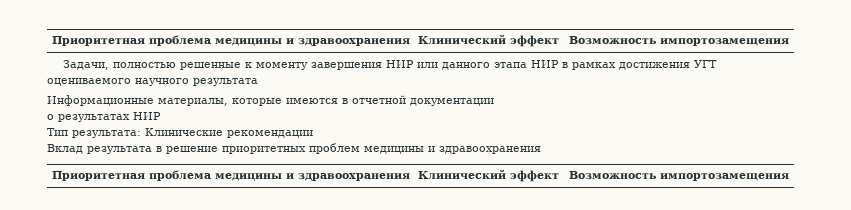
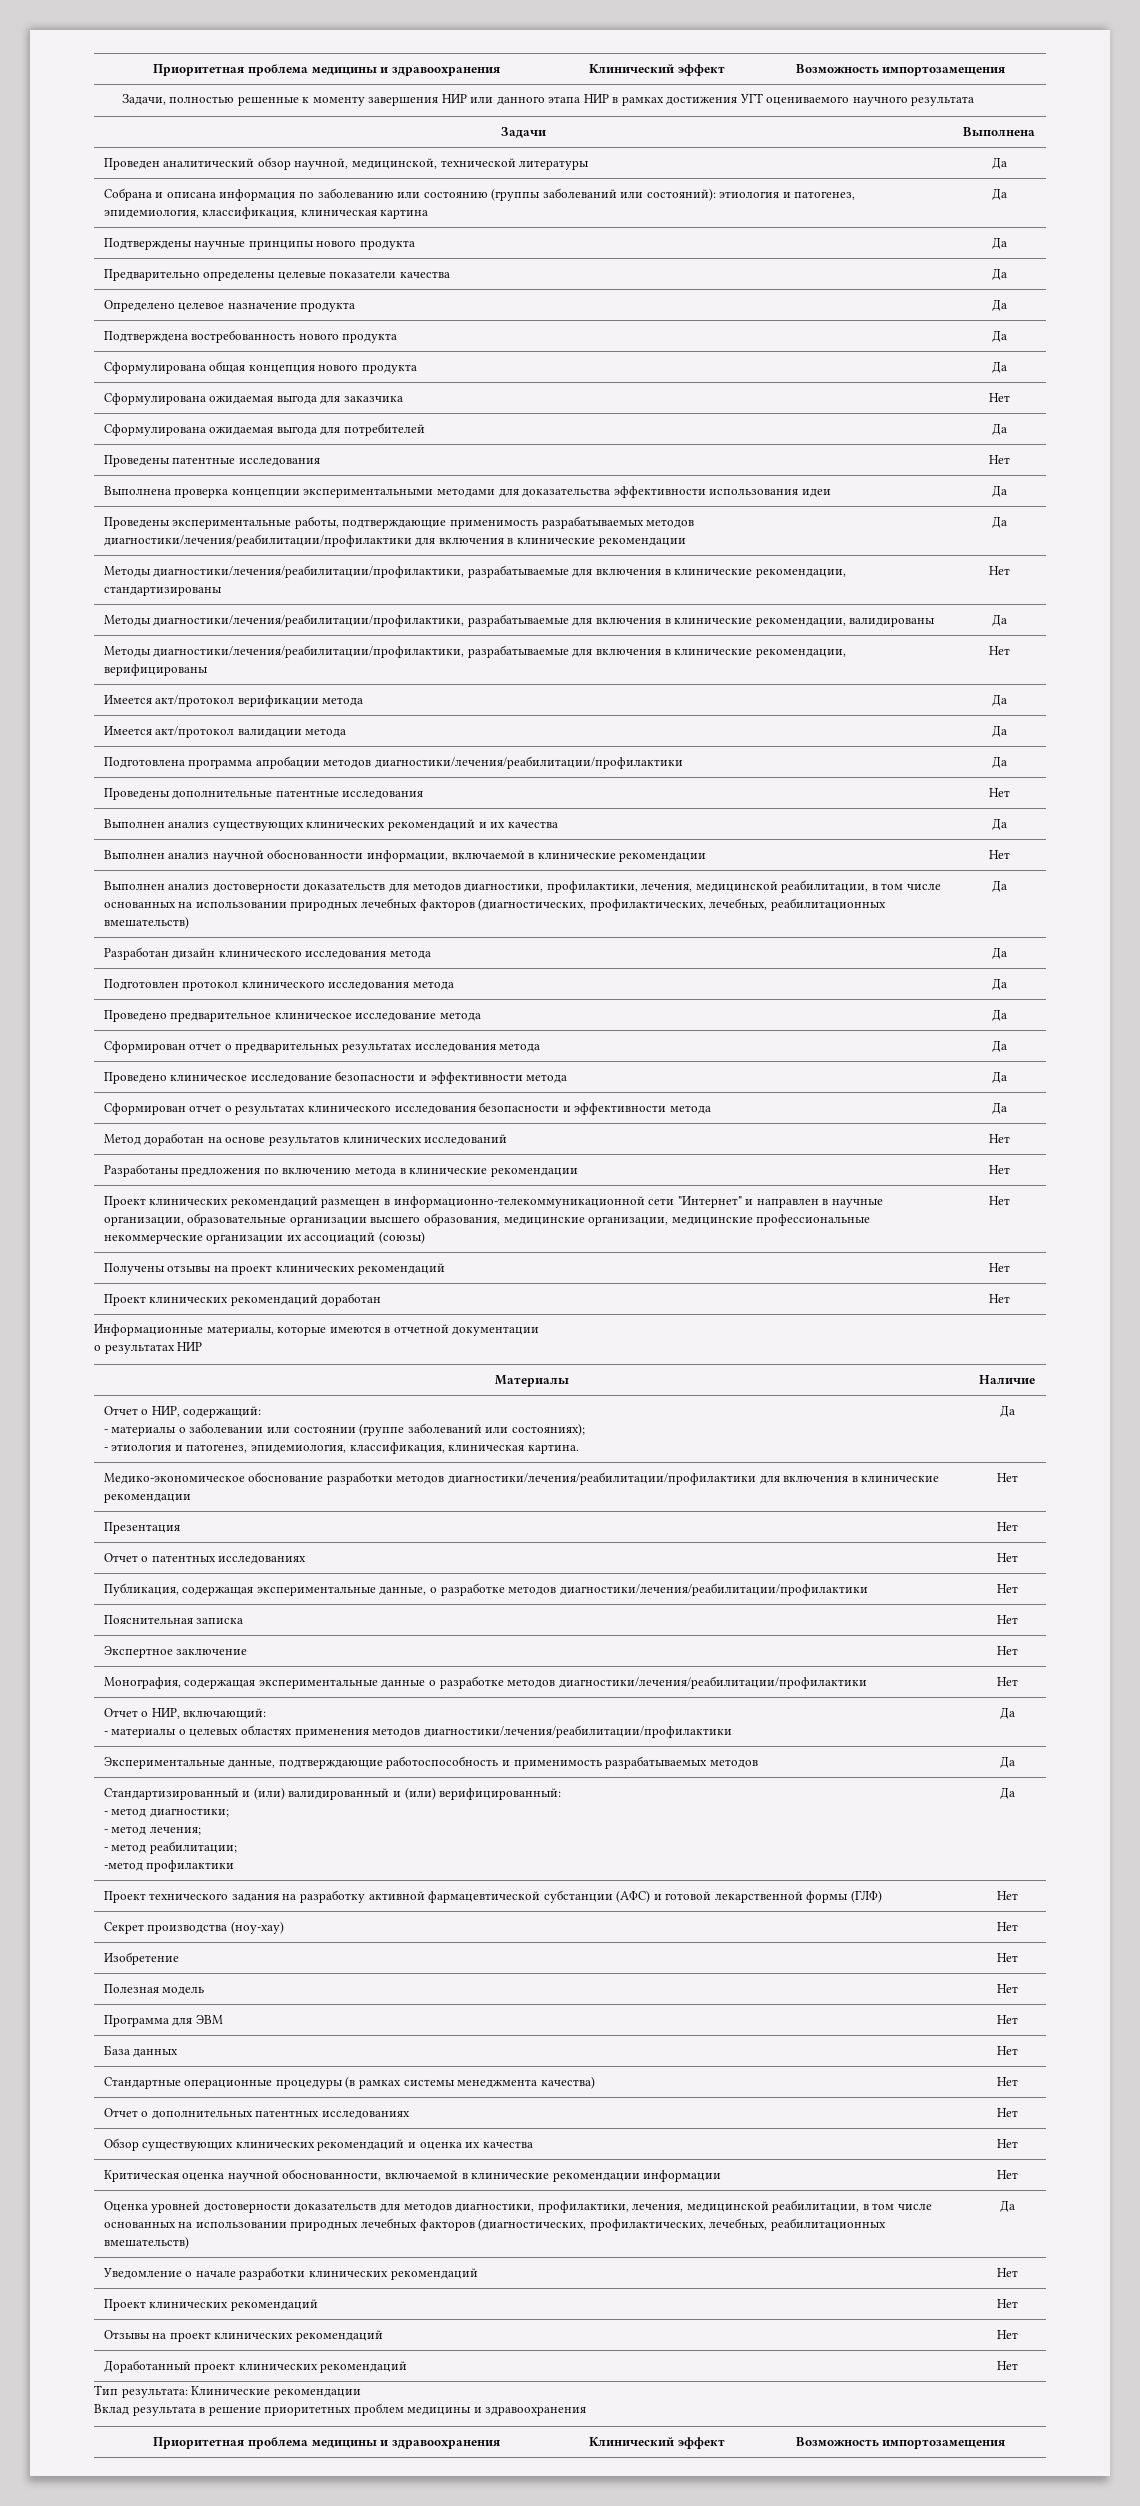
(258, 82) none -> [501,127,546,139] [963,127,1035,136] [103,157,590,170] [991,157,1007,169] [103,188,856,201] [103,207,429,219] [991,188,1007,200] [103,238,415,250] [991,237,1007,249] [103,269,450,281] [991,268,1007,280] [103,300,356,312] [991,299,1007,311] [103,330,398,343] [991,330,1007,342] [103,361,417,374] [991,361,1007,373] [103,393,403,405] [988,393,1010,402] [103,423,425,436] [991,423,1007,435] [103,455,320,467] [988,455,1010,464] [103,486,831,498] [991,485,1007,497] [103,516,695,529] [103,534,686,547] [991,516,1007,528] [103,565,846,578] [103,586,222,596] [988,566,1010,575] [103,614,936,627] [991,614,1007,626] [103,645,846,658] [103,664,208,676] [988,646,1010,655] [103,695,364,707] [991,694,1007,706] [103,726,347,738] [991,725,1007,737] [103,756,683,769] [991,756,1007,768] [103,788,424,800] [988,788,1010,797] [103,819,558,831] [991,818,1007,830] [103,849,707,862] [988,850,1010,859] [103,880,941,893] [103,898,886,911] [103,916,189,929] [991,880,1007,892] [103,947,431,960] [991,947,1007,959] [103,979,454,991] [991,978,1007,990] [103,1010,481,1022] [991,1009,1007,1021] [103,1041,541,1053] [991,1040,1007,1052] [103,1071,568,1084] [991,1071,1007,1083] [103,1102,711,1115] [991,1102,1007,1114] [103,1133,508,1146] [988,1134,1010,1143] [103,1164,578,1177] [988,1165,1010,1174] [103,1196,883,1208] [103,1213,871,1226] [103,1231,425,1244] [988,1196,1010,1205] [103,1263,445,1275] [988,1263,1010,1272] [103,1293,382,1306] [988,1294,1010,1303] // Задачи | Выполнена // Проведен аналитический обзор научной, медицинской, технической литературы | Да // Собрана и описана информация по заболеванию или состоянию (группы заболеваний или состояний): этиология и патогенез, эпидемиология, классификация, клиническая картина | Да // Подтверждены научные принципы нового продукта | Да // Предварительно определены целевые показатели качества | Да // Определено целевое назначение продукта | Да // Подтверждена востребованность нового продукта | Да // Сформулирована общая концепция нового продукта | Да // Сформулирована ожидаемая выгода для заказчика | Нет // Сформулирована ожидаемая выгода для потребителей | Да // Проведены патентные исследования | Нет // Выполнена проверка концепции экспериментальными методами для доказательства эффективности использования идеи | Да // Проведены экспериментальные работы, подтверждающие применимость разрабатываемых методов диагностики/лечения/реабилитации/профилактики для включения в клинические рекомендации | Да // Методы диагностики/лечения/реабилитации/профилактики, разрабатываемые для включения в клинические рекомендации, стандартизированы | Нет // Методы диагностики/лечения/реабилитации/профилактики, разрабатываемые для включения в клинические рекомендации, валидированы | Да // Методы диагностики/лечения/реабилитации/профилактики, разрабатываемые для включения в клинические рекомендации, верифицированы | Нет // Имеется акт/протокол верификации метода | Да // Имеется акт/протокол валидации метода | Да // Подготовлена программа апробации методов диагностики/лечения/реабилитации/профилактики | Да // Проведены дополнительные патентные исследования | Нет // Выполнен анализ существующих клинических рекомендаций и их качества | Да // Выполнен анализ научной обоснованности информации, включаемой в клинические рекомендации | Нет // Выполнен анализ достоверности доказательств для методов диагностики, профилактики, лечения, медицинской реабилитации, в том числе основанных на использовании природных лечебных факторов (диагностических, профилактических, лечебных, реабилитационных вмешательств) | Да // Разработан дизайн клинического исследования метода | Да // Подготовлен протокол клинического исследования метода | Да // Проведено предварительное клиническое исследование метода | Да // Сформирован отчет о предварительных результатах исследования метода | Да // Проведено клиническое исследование безопасности и эффективности метода | Да // Сформирован отчет о результатах клинического исследования безопасности и эффективности метода | Да // Метод доработан на основе результатов клинических исследований | Нет // Разработаны предложения по включению метода в клинические рекомендации | Нет // Проект клинических рекомендаций размещен в информационно-телекоммуникационной сети "Интернет" и направлен в научные организации, образовательные организации высшего образования, медицинские организации, медицинские профессиональные некоммерческие организации их ассоциаций (союзы) | Нет // Получены отзывы на проект клинических рекомендаций | Нет // Проект клинических рекомендаций доработан | Нет
(161, 116) none -> [494,1375,569,1387] [979,1375,1035,1384] [103,1406,262,1418] [103,1423,585,1436] [103,1442,579,1454] [999,1405,1015,1417] [103,1472,940,1485] [103,1493,191,1503] [996,1473,1018,1482] [103,1522,180,1534] [996,1522,1018,1531] [103,1553,307,1564] [996,1553,1018,1562] [103,1583,868,1596] [996,1584,1018,1593] [103,1615,244,1624] [996,1615,1018,1624] [103,1646,248,1658] [996,1646,1018,1655] [103,1676,867,1689] [996,1677,1018,1686] [103,1708,267,1719] [103,1725,732,1738] [999,1707,1015,1719] [103,1756,758,1769] [999,1756,1015,1768] [103,1787,562,1800] [103,1808,229,1817] [103,1826,201,1835] [103,1841,237,1854] [103,1860,235,1872] [999,1787,1015,1799] [103,1890,882,1903] [996,1891,1018,1900] [103,1921,284,1934] [996,1922,1018,1931] [103,1952,179,1965] [996,1953,1018,1962] [103,1984,205,1995] [996,1984,1018,1993] [103,2015,223,2027] [996,2015,1018,2024] [103,2045,179,2057] [996,2046,1018,2055] [103,2076,595,2089] [996,2077,1018,2086] [103,2108,410,2119] [996,2108,1018,2117] [103,2138,533,2151] [996,2139,1018,2148] [103,2169,722,2182] [996,2170,1018,2179] [103,2200,932,2213] [103,2218,886,2231] [103,2236,189,2249] [999,2200,1015,2212] [102,2267,478,2280] [996,2268,1018,2277] [103,2299,318,2311] [996,2299,1018,2308] [103,2330,383,2342] [996,2330,1018,2339] [103,2360,408,2373] [996,2361,1018,2370] // Материалы | Наличие // Отчет о НИР, содержащий: // - материалы о заболевании или состоянии (группе заболеваний или состояниях); // - этиология и патогенез, эпидемиология, классификация, клиническая картина. | Да // Медико-экономическое обоснование разработки методов диагностики/лечения/реабилитации/профилактики для включения в клинические рекомендации | Нет // Презентация | Нет // Отчет о патентных исследованиях | Нет // Публикация, содержащая экспериментальные данные, о разработке методов диагностики/лечения/реабилитации/профилактики | Нет // Пояснительная записка | Нет // Экспертное заключение | Нет // Монография, содержащая экспериментальные данные о разработке методов диагностики/лечения/реабилитации/профилактики | Нет // Отчет о НИР, включающий: // - материалы о целевых областях применения методов диагностики/лечения/реабилитации/профилактики | Да // Экспериментальные данные, подтверждающие работоспособность и применимость разрабатываемых методов | Да // Стандартизированный и (или) валидированный и (или) верифицированный: // - метод диагностики; // - метод лечения; // - метод реабилитации; // -метод профилактики | Да // Проект технического задания на разработку активной фармацевтической субстанции (АФС) и готовой лекарственной формы (ГЛФ) | Нет // Секрет производства (ноу-хау) | Нет // Изобретение | Нет // Полезная модель | Нет // Программа для ЭВМ | Нет // База данных | Нет // Стандартные операционные процедуры (в рамках системы менеджмента качества) | Нет // Отчет о дополнительных патентных исследованиях | Нет // Обзор существующих клинических рекомендаций и оценка их качества | Нет // Критическая оценка научной обоснованности, включаемой в клинические рекомендации информации | Нет // Оценка уровней достоверности доказательств для методов диагностики, профилактики, лечения, медицинской реабилитации, в том числе основанных на использовании природных лечебных факторов (диагностических, профилактических, лечебных, реабилитационных вмешательств) | Да // Уведомление о начале разработки клинических рекомендаций | Нет // Проект клинических рекомендаций | Нет // Отзывы на проект клинических рекомендаций | Нет // Доработанный проект клинических рекомендаций | Нет

